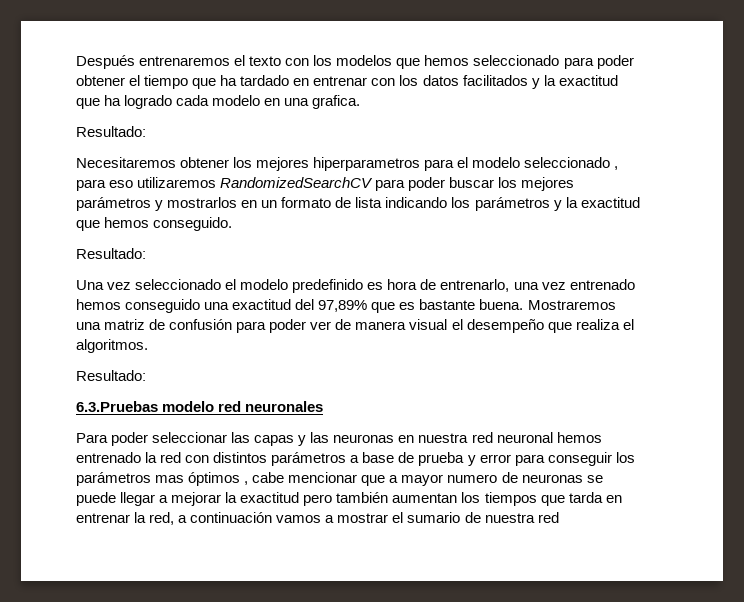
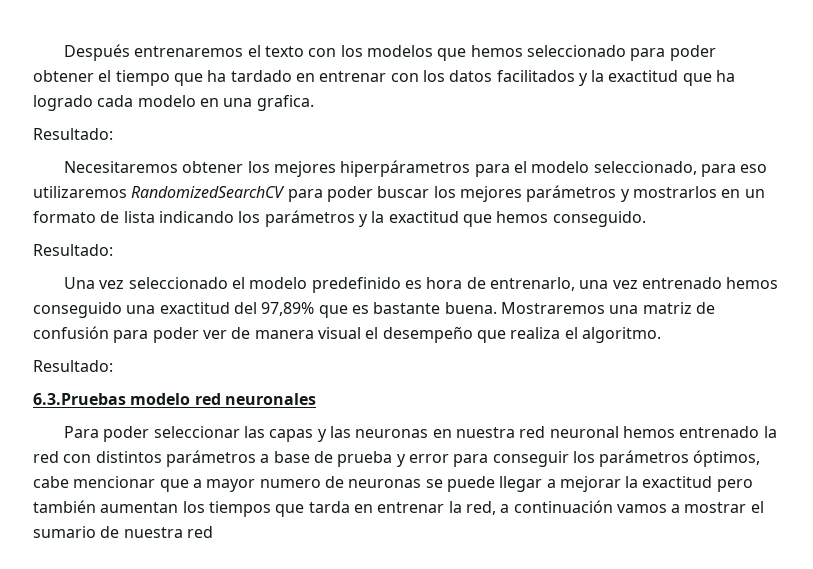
[313,157,421,171] hiperparametros -> [340,160,471,177] hiperpárametros
[524,157,619,170] seleccionado , -> [593,161,697,175] seleccionado,
[76,339,148,353] algoritmos. -> [581,327,661,343] algoritmo.
[155,472,249,486] mas óptimos , -> [693,450,761,467] óptimos,

